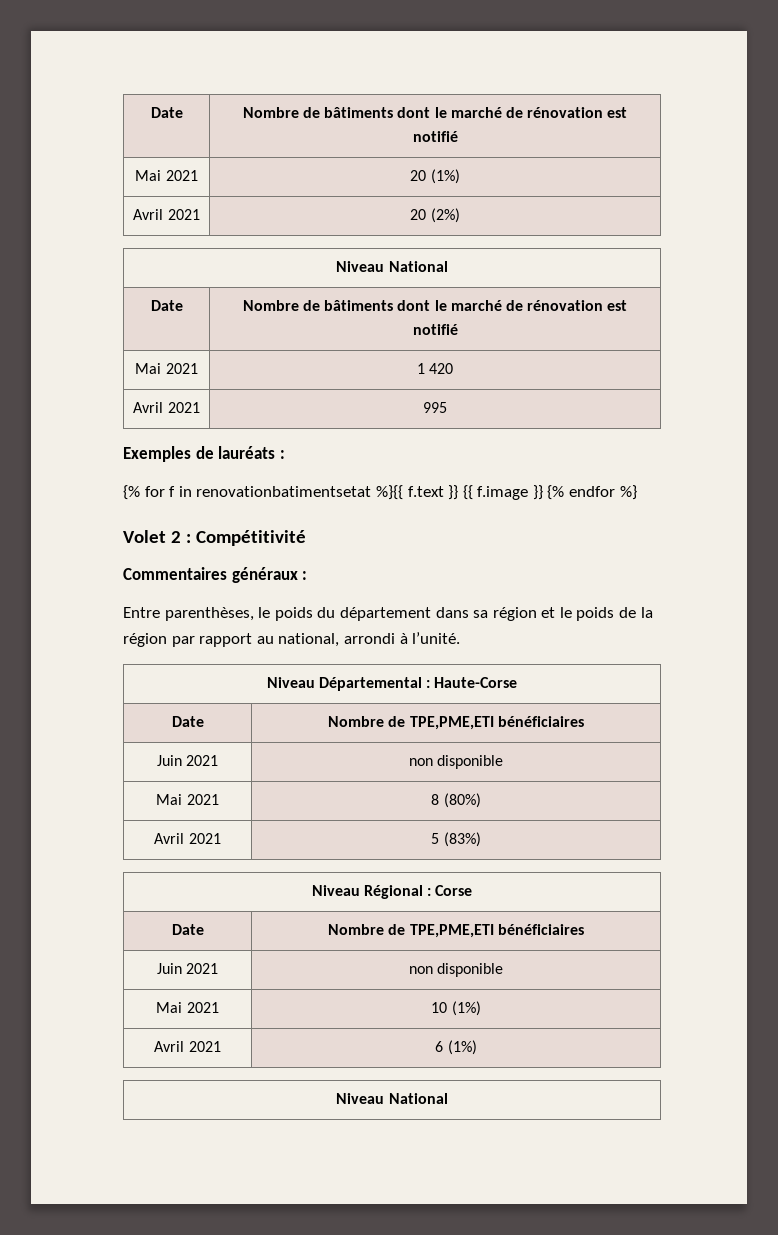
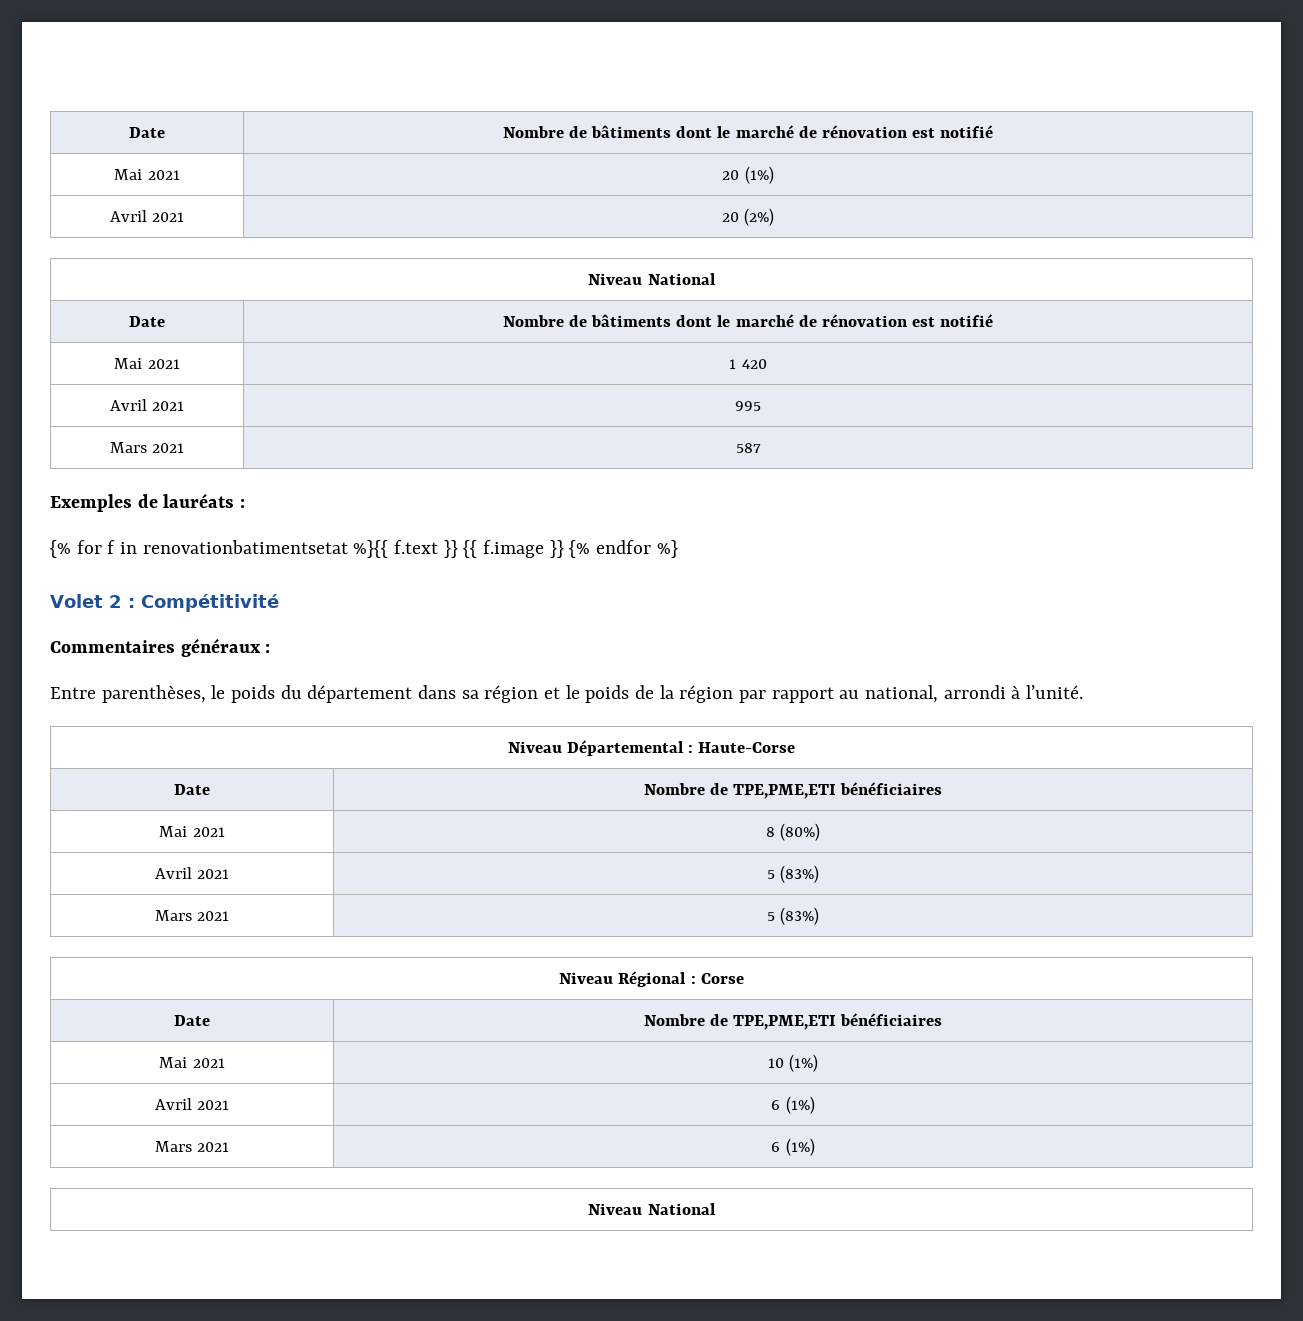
(447, 407) none -> [109,442,185,453] [735,443,761,453] // Mars 2021 | 587
[156,755,219,766] [408,755,504,769] // Juin 2021 | non disponible -> (943, 788) none
(481, 839) none -> [154,910,230,921] [766,907,820,925] // Mars 2021 | 5 (83%)
[156,963,219,974] [408,963,504,977] // Juin 2021 | non disponible -> (943, 1019) none
(477, 1047) none -> [154,1141,230,1152] [771,1138,815,1156] // Mars 2021 | 6 (1%)

